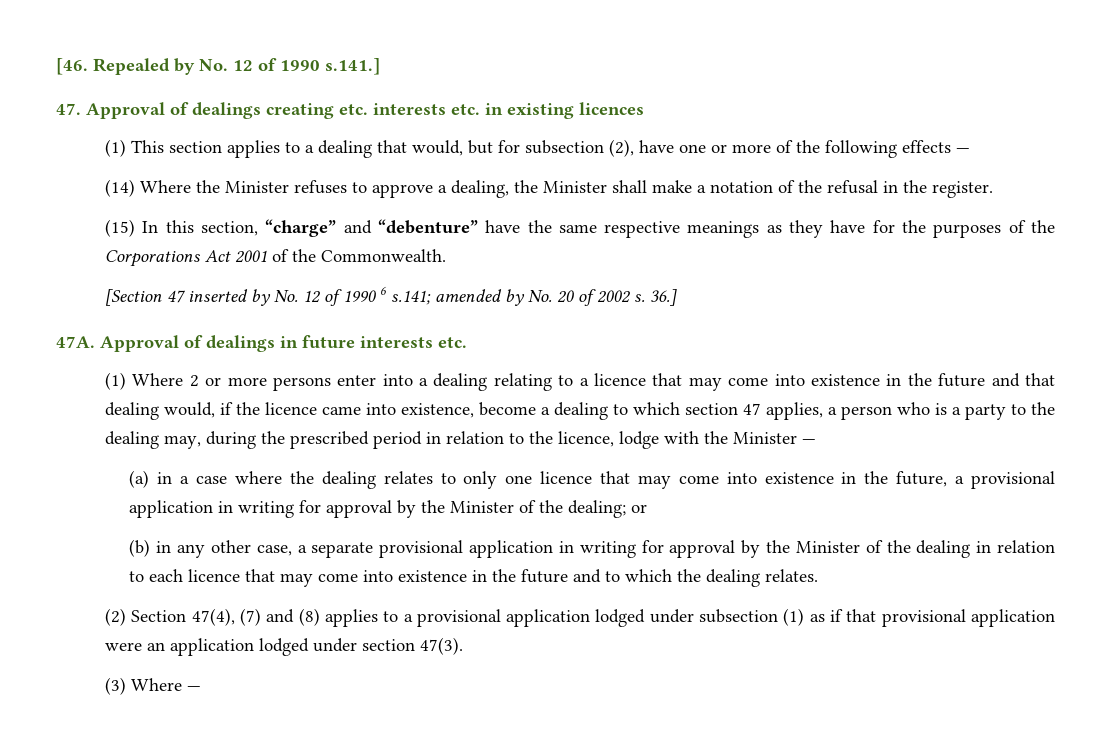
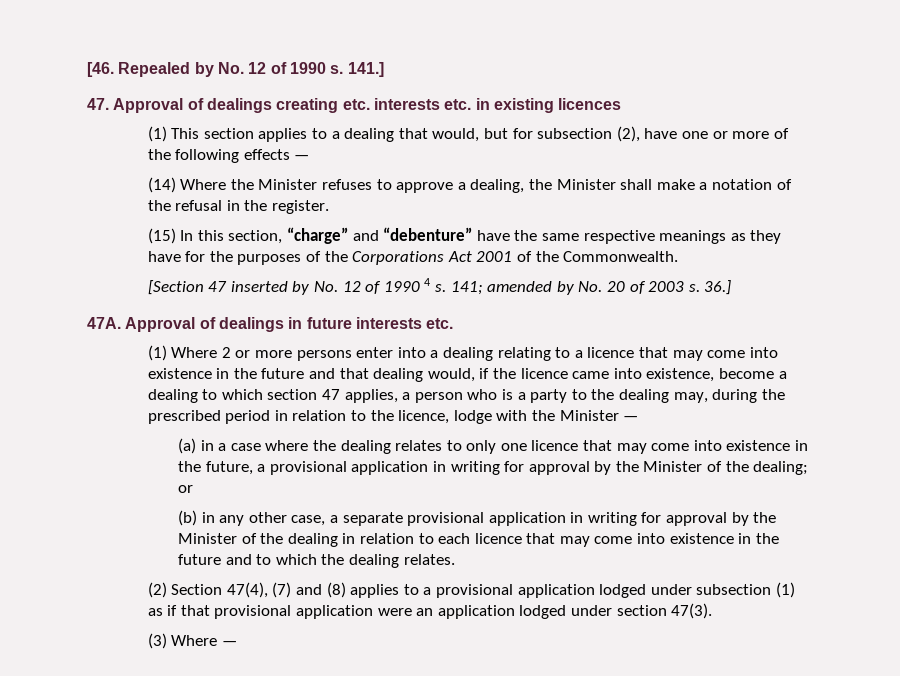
[325,58,380,75] s.141.] -> [330,62,384,77] s. 141.]
[379,286,431,305] 6 s.141; -> [424,278,483,295] 4 s. 141;
[596,290,631,303] 2002 -> [648,281,685,292] 2003

